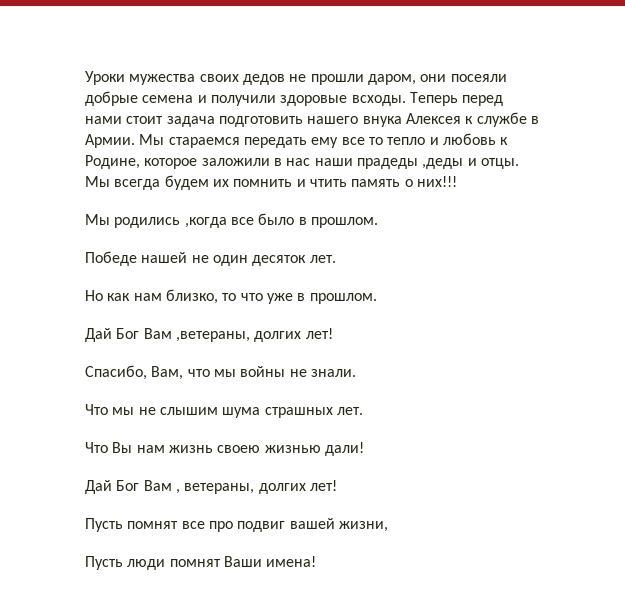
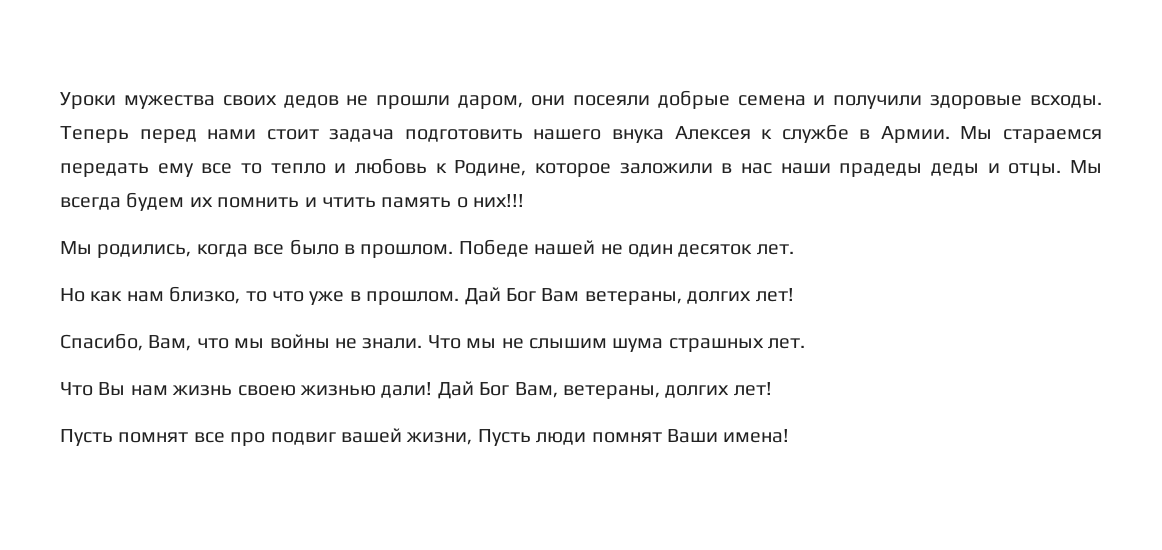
[422,158,464,169] ,деды -> [930,163,979,176] деды
[114,217,227,228] родились ,когда -> [97,244,248,258] родились, когда
(378, 222) // -> (454, 251) none
[85,328,250,342] // Дай Бог Вам ,ветераны, -> [464,287,682,305] Дай Бог Вам ветераны,
(356, 373) // -> (423, 343) none
[85,480,180,494] // Дай Бог Вам , -> [437,381,558,399] Дай Бог Вам,
(388, 526) // -> (473, 438) none

